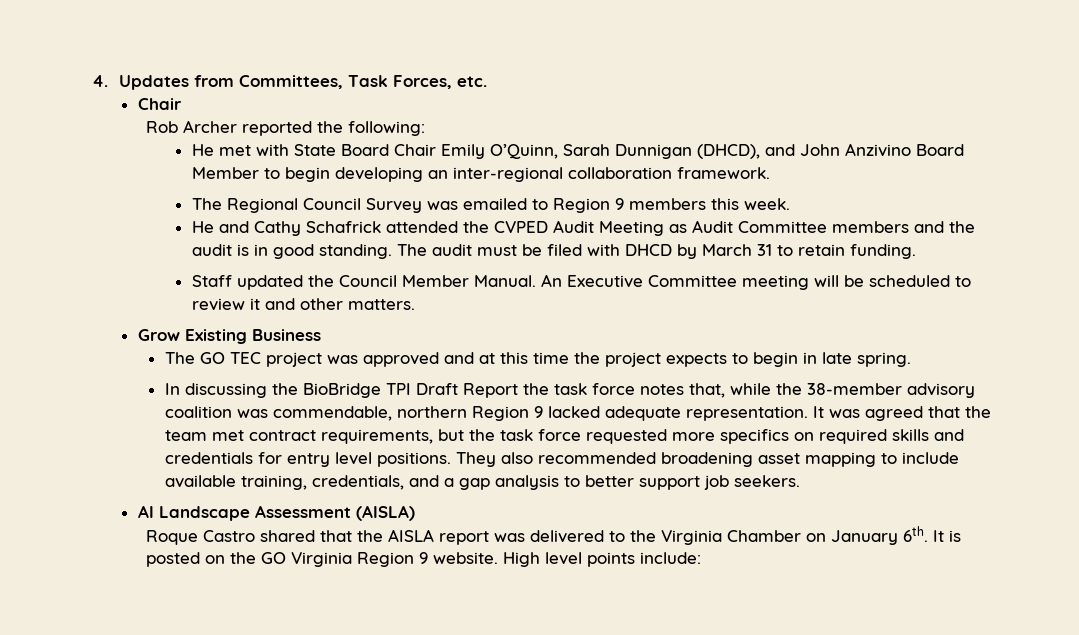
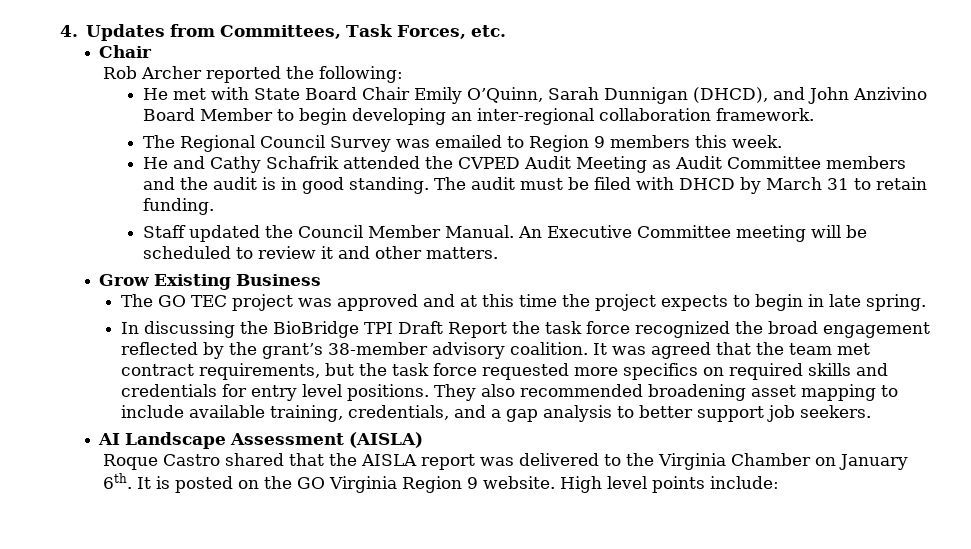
[305,221,381,233] Schafrick -> [265,156,339,169] Schafrik
[639,383,975,398] [164,406,808,421] notes that, while the 38-member advisory coalition was commendable, northern Region 9 lacked adequate representation. -> [635,321,931,338] [121,342,589,359] recognized the broad engagement reflected by the grant’s 38-member advisory coalition.

